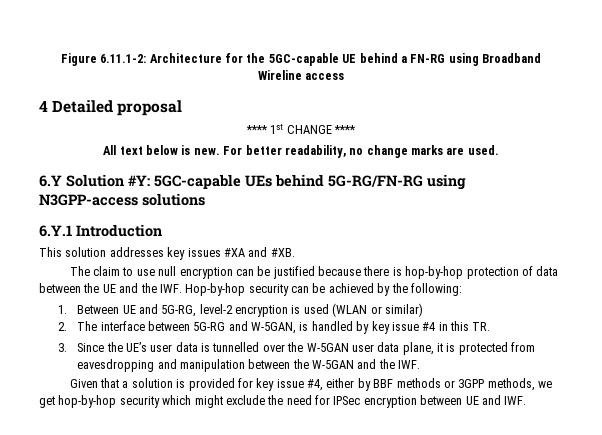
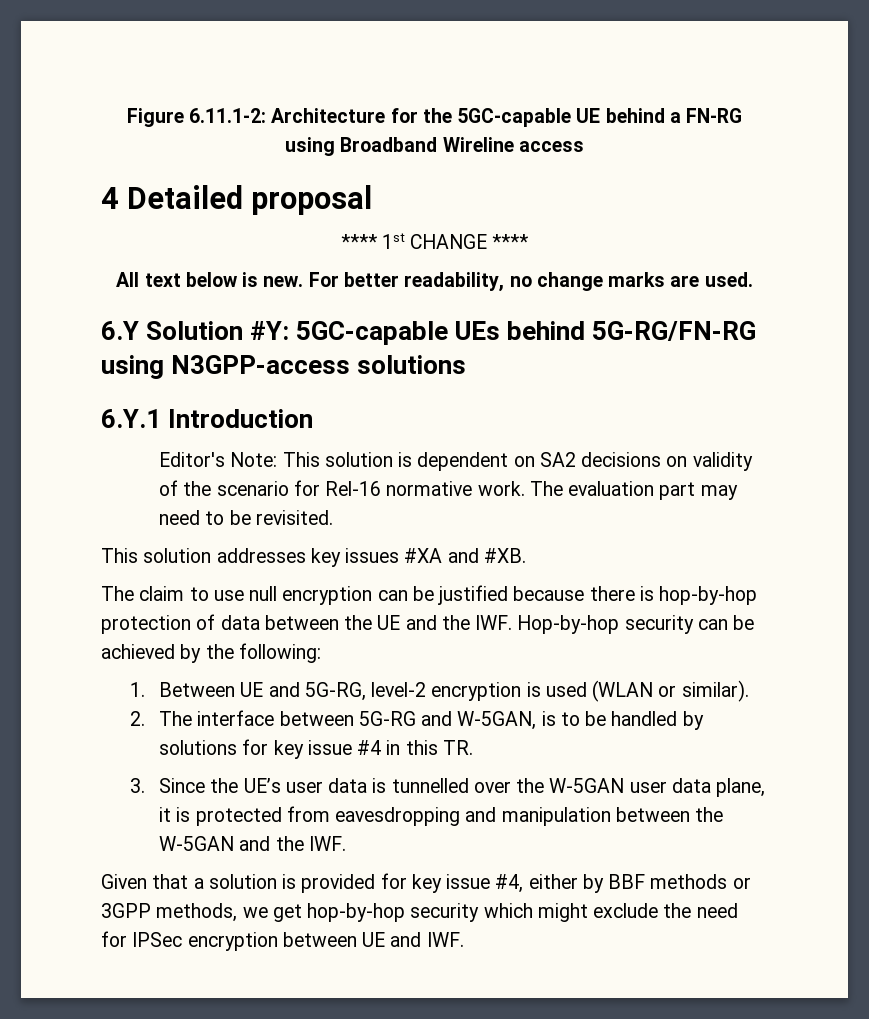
(162, 230) none -> [158,452,753,471] [158,480,738,500] [158,510,333,525] // Editor's Note: This solution is dependent on SA2 decisions on validity of the scenario for Rel-16 normative work. The evaluation part may need to be revisited.
[384,303,423,317] similar) -> [681,680,749,702] similar).
[311,321,370,334] handled by -> [560,711,704,730] [158,739,269,755] to be handled by solutions for

